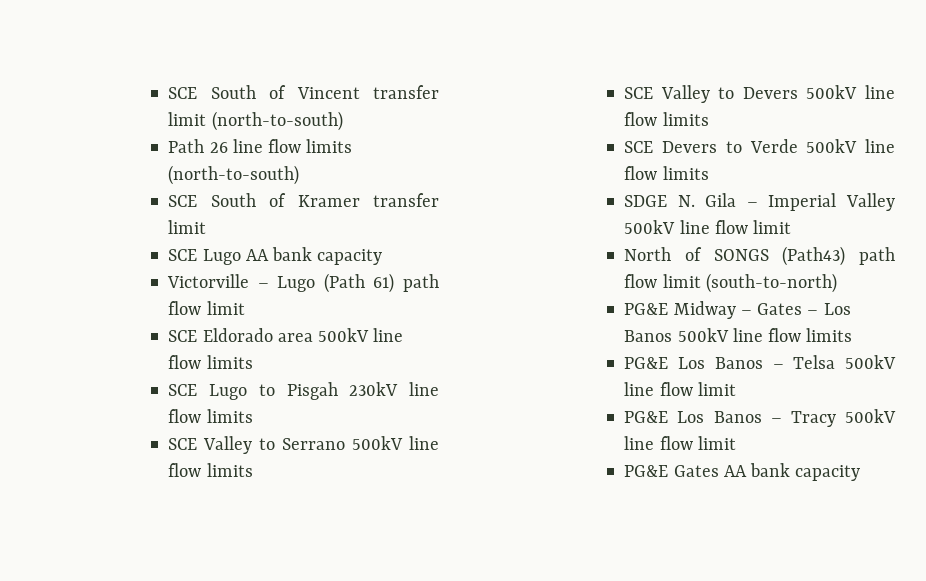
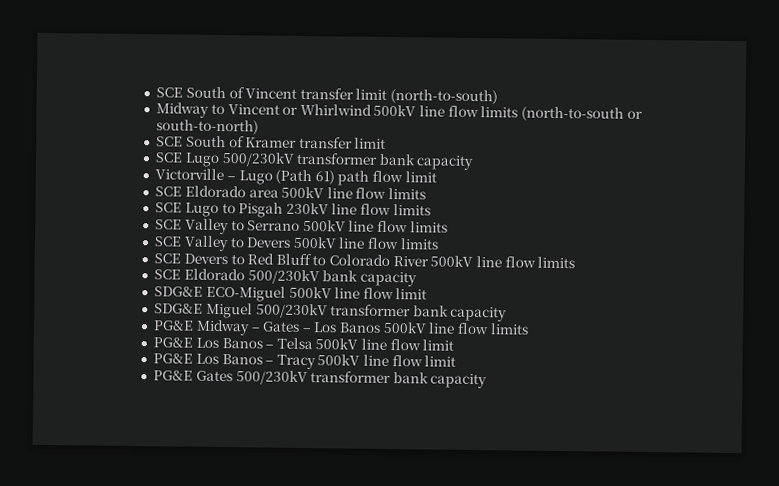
[168,139,353,153] [168,165,300,185] Path 26 line flow limits (north-to-south) -> [156,102,643,122] [156,119,260,135] Midway to Vincent or Whirlwind 500kV line flow limits (north-to-south or south-to-north)
[245,249,269,261] AA -> [221,152,379,167] 500/230kV transformer
[749,139,895,153] [624,166,709,180] [624,193,895,211] [624,220,792,234] [624,246,895,266] [624,273,837,293] Verde 500kV line flow limits // SDGE N. Gila – Imperial Valley 500kV line flow limit // North of SONGS (Path43) path flow limit (south-to-north) -> [247,253,576,269] [154,268,417,287] [154,285,428,302] [154,302,508,322] Red Bluff to Colorado River 500kV line flow limits // SCE Eldorado 500/230kV bank capacity // SDG&E ECO-Miguel 500kV line flow limit // SDG&E Miguel 500/230kV transformer bank capacity
[723,465,747,477] AA -> [235,370,392,386] 500/230kV transformer

